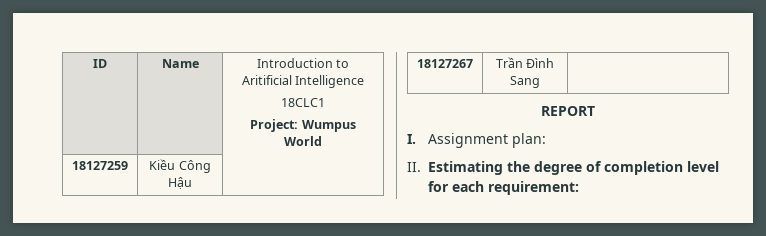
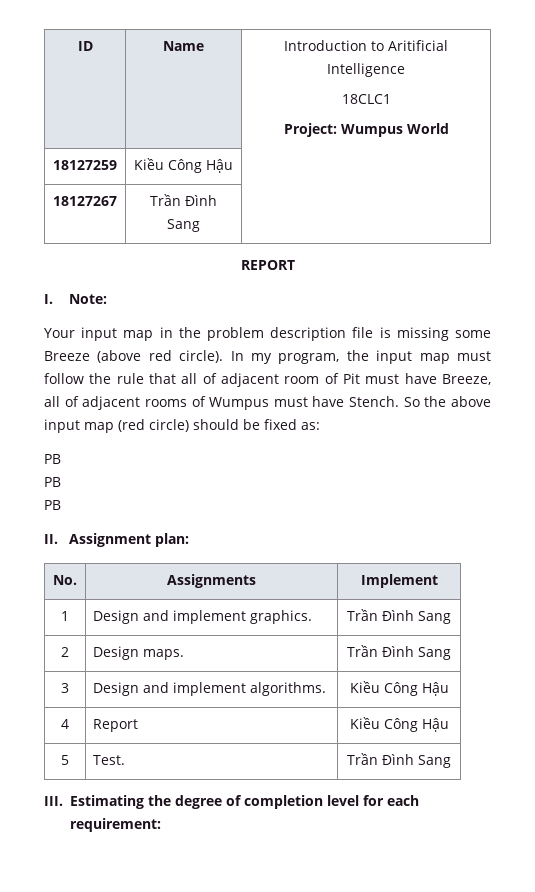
[428,133,547,148] [407,162,421,172] Assignment plan: // II. -> [68,294,107,304] [44,327,491,341] [44,350,491,364] [44,373,491,387] [44,396,491,410] [44,419,320,433] [44,454,61,464] [44,477,61,487] [44,500,61,510] [44,533,189,547] [53,575,77,585] [167,574,256,588] [360,574,438,588] [61,611,69,621] [93,610,313,624] [347,609,451,624] [61,647,69,657] [93,646,185,660] [347,645,451,660] [61,683,69,693] [93,682,327,696] [349,681,449,696] [61,719,69,729] [93,719,139,732] [349,717,449,732] [61,755,69,765] [93,755,126,765] [347,753,451,768] [44,796,63,806] Note: // Your input map in the problem description file is missing some Breeze (above red circle). In my program, the input map must follow the rule that all of adjacent room of Pit must have Breeze, all of adjacent rooms of Wumpus must have Stench. So the above input map (red circle) should be fixed as: // PB // PB // PB // II. Assignment plan: // No. | Assignments | Implement // 1 | Design and implement graphics. | Trần Đình Sang // 2 | Design maps. | Trần Đình Sang // 3 | Design and implement algorithms. | Kiều Công Hậu // 4 | Report | Kiều Công Hậu // 5 | Test. | Trần Đình Sang // III.

